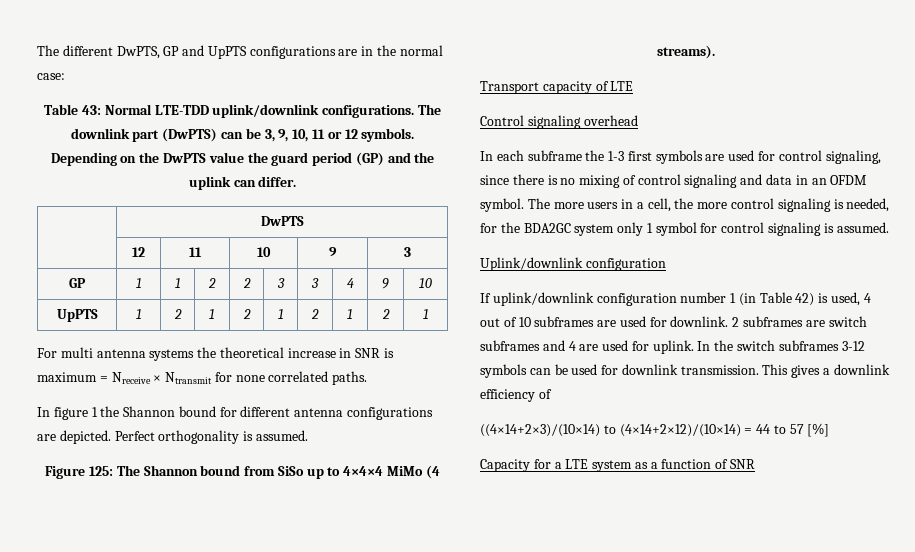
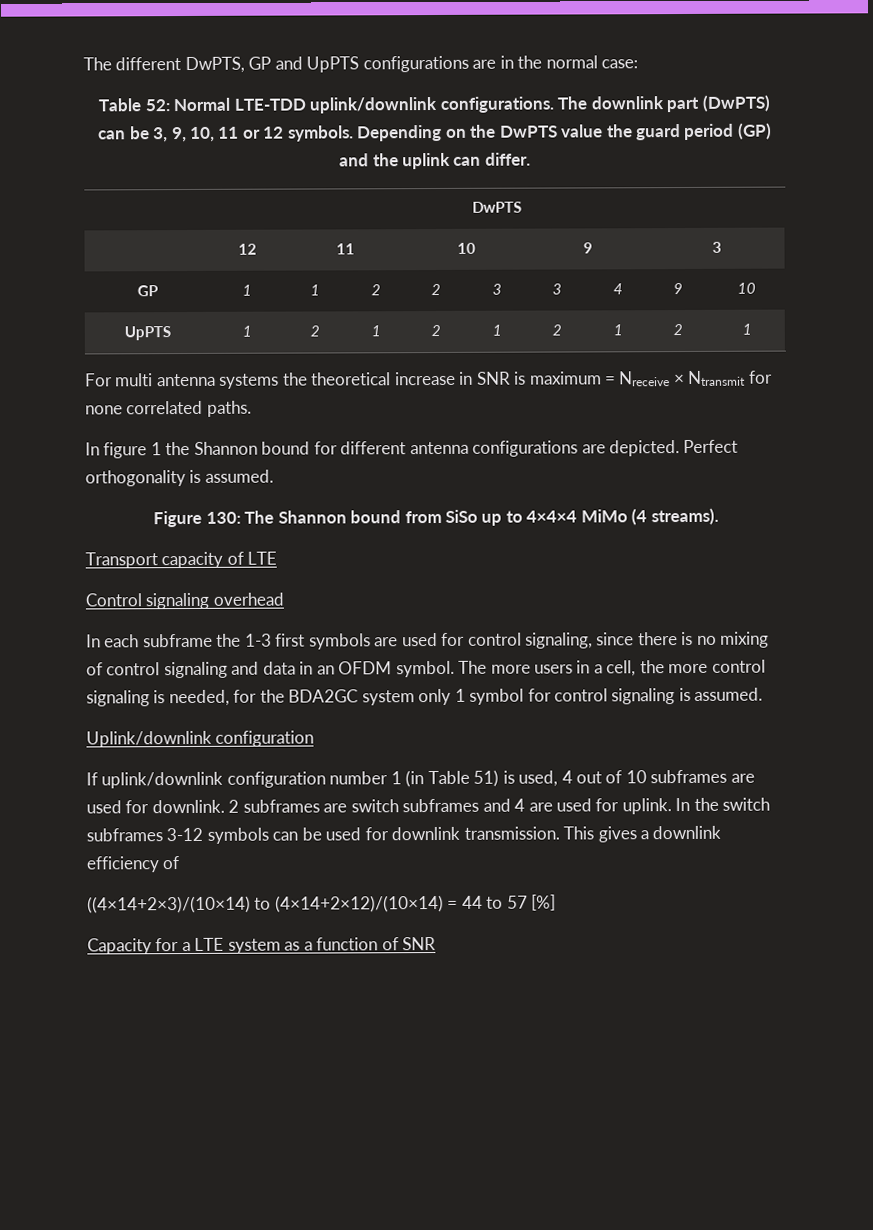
[81,105,101,115] 43: -> [144,99,170,112] 52:
[88,466,113,476] 125: -> [205,511,241,524] 130:
[795,293,815,306] 42) -> [473,769,500,787] 51)

